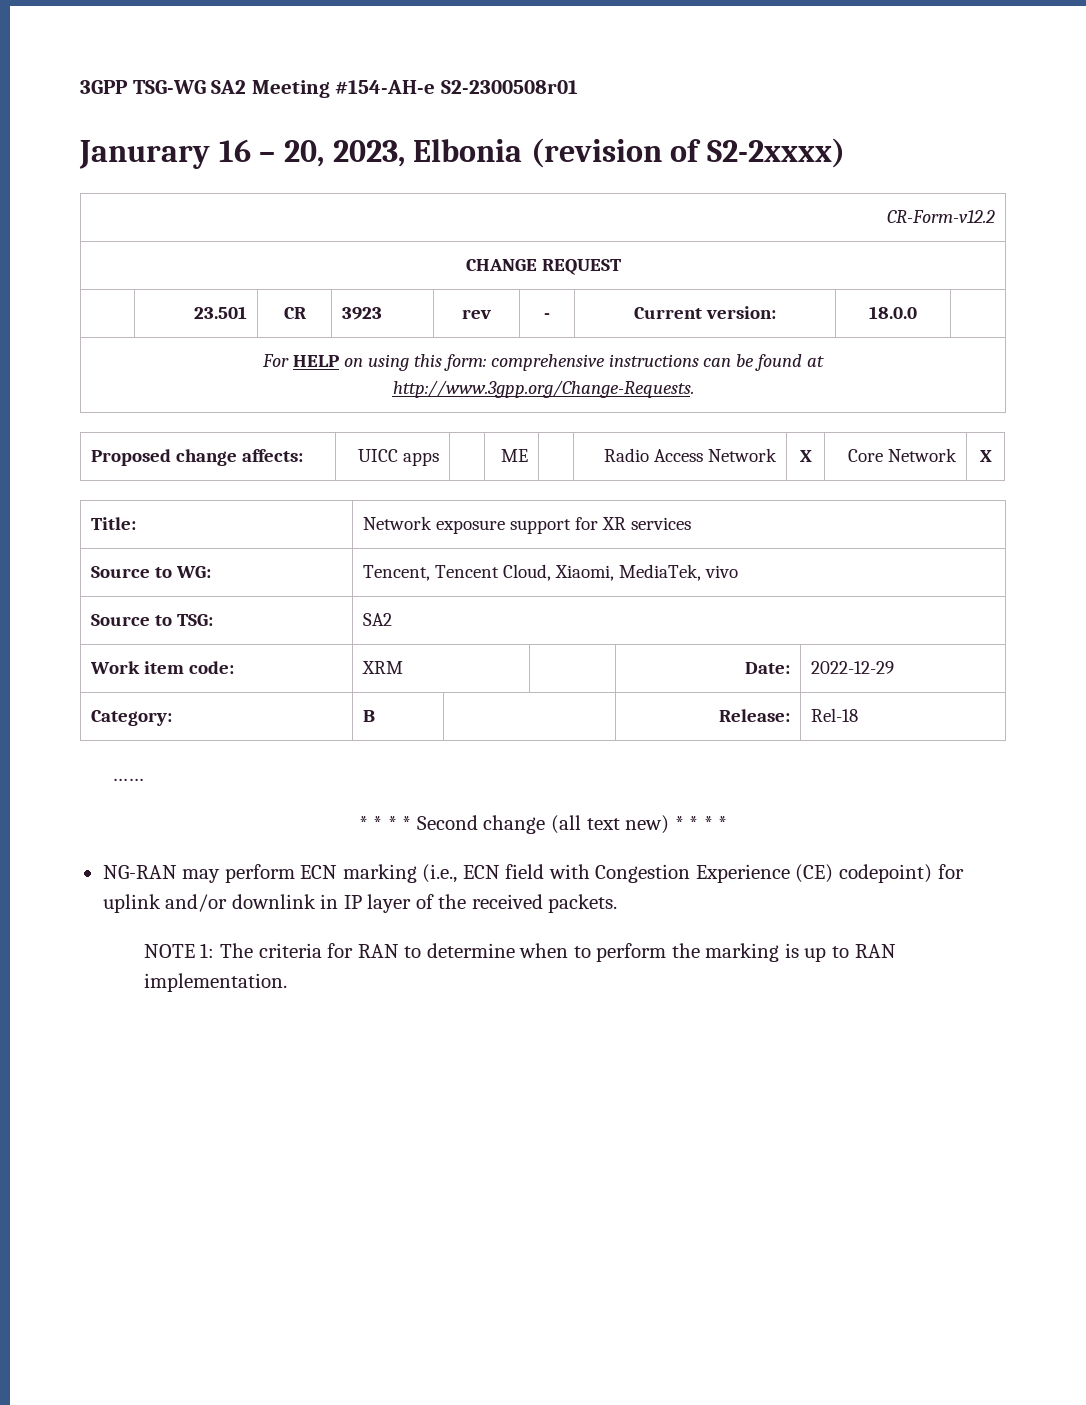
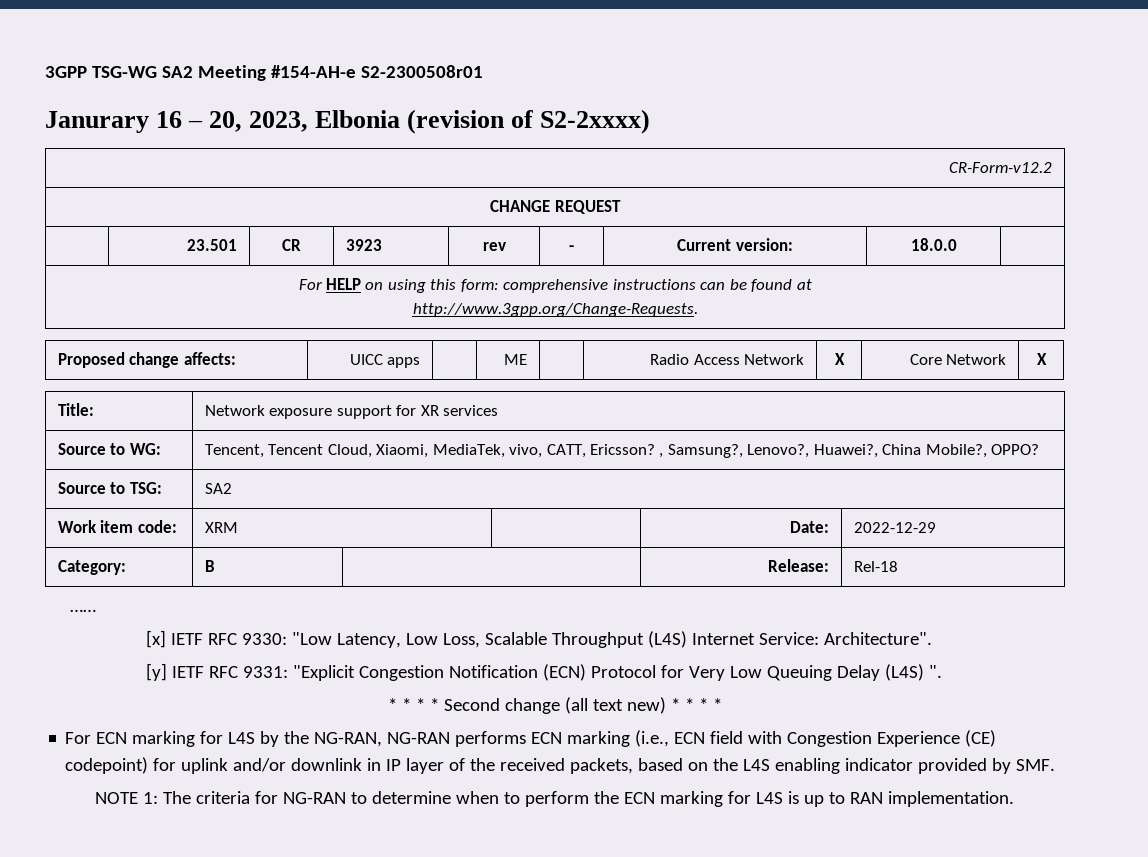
[705,565,739,578] vivo -> [509,444,1040,458] vivo, CATT, Ericsson? , Samsung?, Lenovo?, Huawei?, China Mobile?, OPPO?
(144, 779) none -> [145,630,932,648] [145,663,942,681] // [x] IETF RFC 9330: "Low Latency, Low Loss, Scalable Throughput (L4S) Internet Service: Architecture". // [y] IETF RFC 9331: "Explicit Congestion Notification (ECN) Protocol for Very Low Queuing Delay (L4S) ".
[102,864,295,883] NG-RAN may perform -> [65,731,527,747] For ECN marking for L4S by the NG-RAN, NG-RAN performs
[548,894,618,913] packets. -> [570,758,1056,774] packets, based on the L4S enabling indicator provided by SMF.
[357,944,399,958] RAN -> [283,792,347,804] NG-RAN
[705,943,780,962] marking -> [624,791,784,807] ECN marking for L4S

